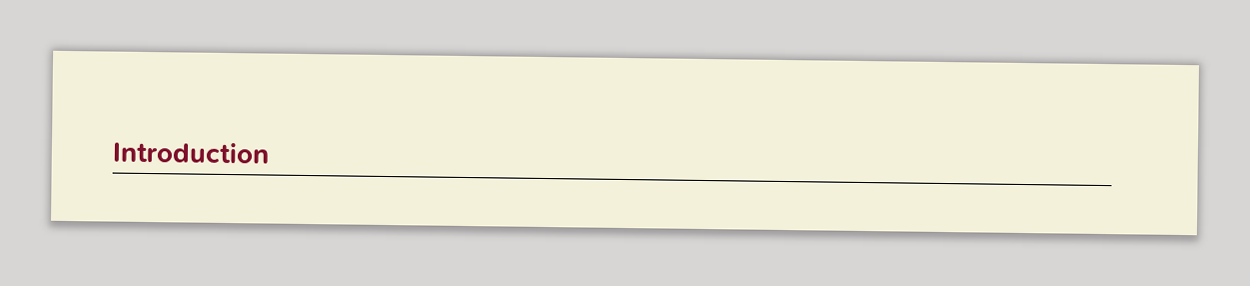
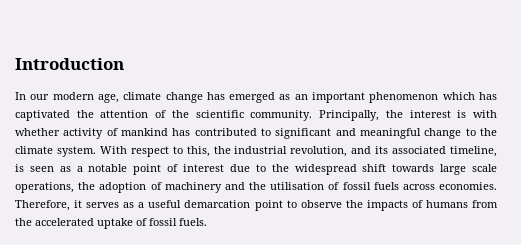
(269, 152) none -> [15,92,498,103] [15,110,498,121] [15,128,497,139] [15,146,498,157] [15,164,498,175] [15,182,498,193] [15,200,498,211] [15,218,207,229] // In our modern age, climate change has emerged as an important phenomenon which has captivated the attention of the scientific community. Principally, the interest is with whether activity of mankind has contributed to significant and meaningful change to the climate system. With respect to this, the industrial revolution, and its associated timeline, is seen as a notable point of interest due to the widespread shift towards large scale operations, the adoption of machinery and the utilisation of fossil fuels across economies. Therefore, it serves as a useful demarcation point to observe the impacts of humans from the accelerated uptake of fossil fuels.

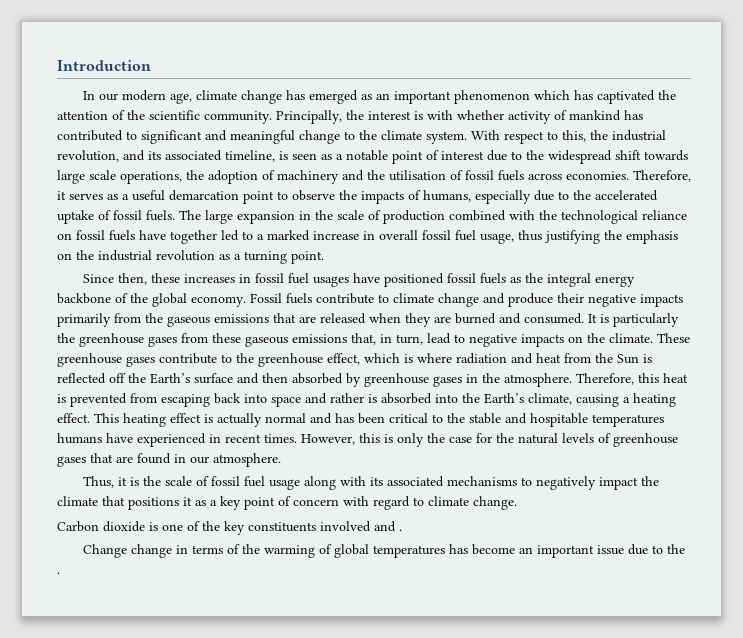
[425,200,498,208] humans from -> [423,190,569,204] humans, especially due to
(207, 222) none -> [179,210,687,224] [57,230,678,244] [57,250,324,264] [82,273,635,287] [57,293,683,307] [57,313,679,327] [57,333,690,347] [57,353,652,367] [57,373,688,387] [57,393,676,407] [57,413,664,427] [57,433,678,447] [57,453,281,467] [82,476,659,490] [57,496,517,510] [57,521,402,535] [82,544,685,558] [57,572,60,574] The large expansion in the scale of production combined with the technological reliance on fossil fuels have together led to a marked increase in overall fossil fuel usage, thus justifying the emphasis on the industrial revolution as a turning point. // Since then, these increases in fossil fuel usages have positioned fossil fuels as the integral energy backbone of the global economy. Fossil fuels contribute to climate change and produce their negative impacts primarily from the gaseous emissions that are released when they are burned and consumed. It is particularly the greenhouse gases from these gaseous emissions that, in turn, lead to negative impacts on the climate. These greenhouse gases contribute to the greenhouse effect, which is where radiation and heat from the Sun is reflected off the Earth’s surface and then absorbed by greenhouse gases in the atmosphere. Therefore, this heat is prevented from escaping back into space and rather is absorbed into the Earth’s climate, causing a heating effect. This heating effect is actually normal and has been critical to the stable and hospitable temperatures humans have experienced in recent times. However, this is only the case for the natural levels of greenhouse gases that are found in our atmosphere. // Thus, it is the scale of fossil fuel usage along with its associated mechanisms to negatively impact the climate that positions it as a key point of concern with regard to climate change. // Carbon dioxide is one of the key constituents involved and . // Change change in terms of the warming of global temperatures has become an important issue due to the .

